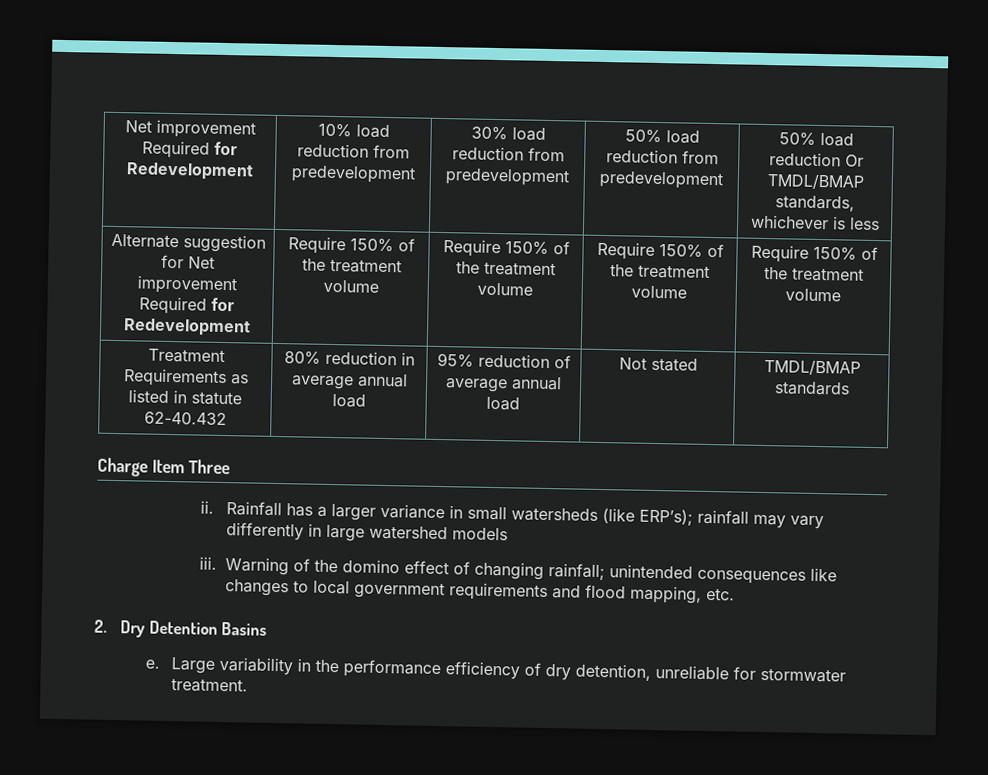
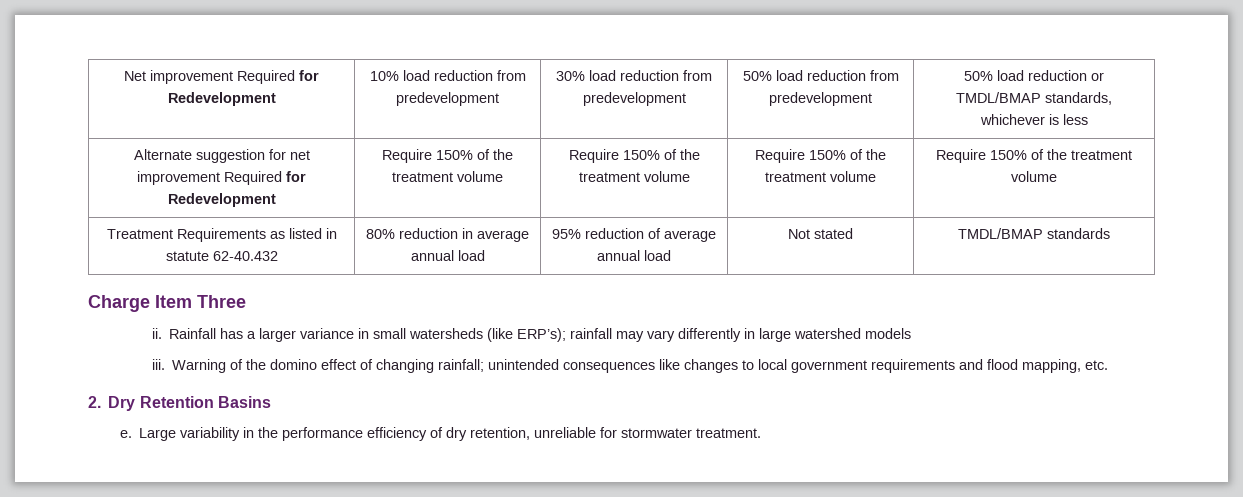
[844,154,864,167] Or -> [1091,72,1104,81] or
[188,256,215,269] Net -> [289,150,310,160] net
[148,620,218,635] Detention -> [139,396,214,408] Retention
[574,663,651,681] detention, -> [470,427,531,440] retention,

